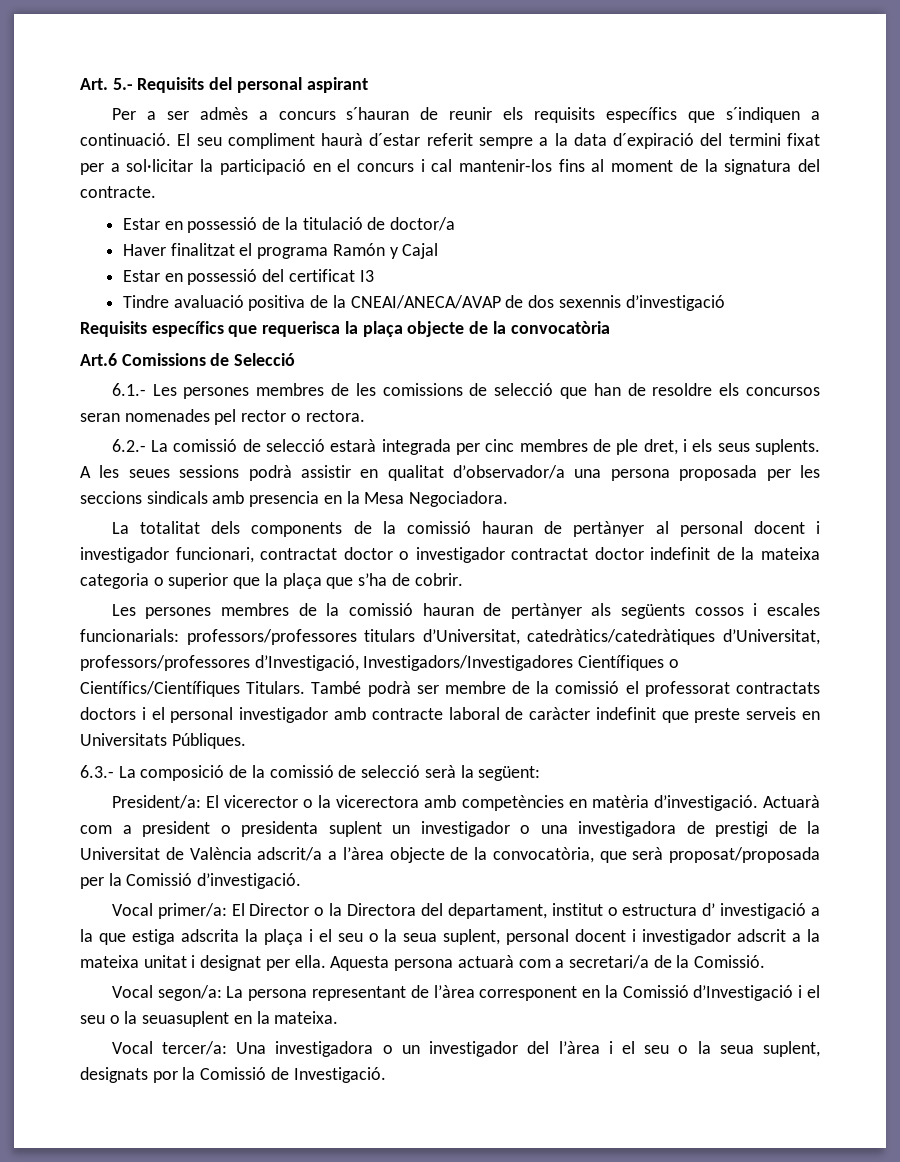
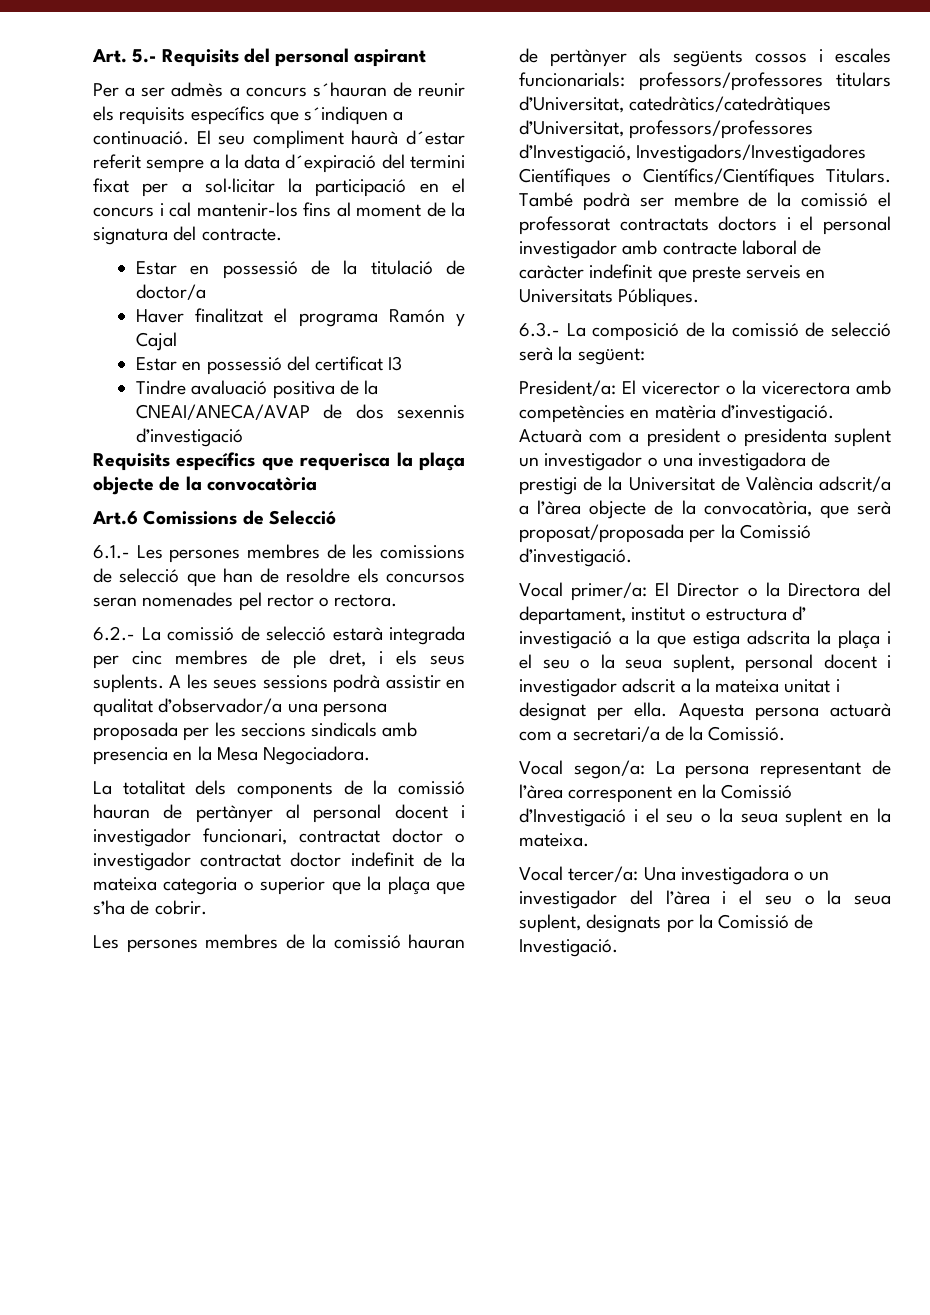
[142,1011,230,1027] seuasuplent -> [740,808,843,827] seua suplent

